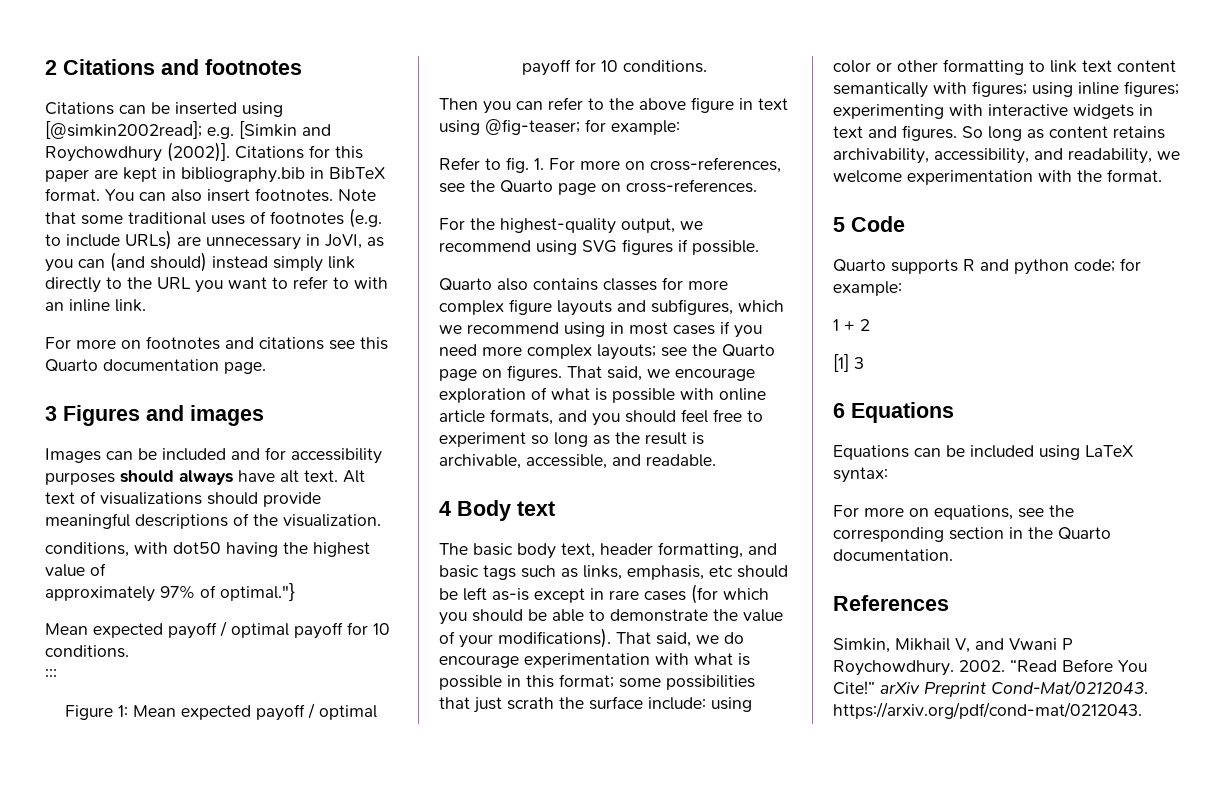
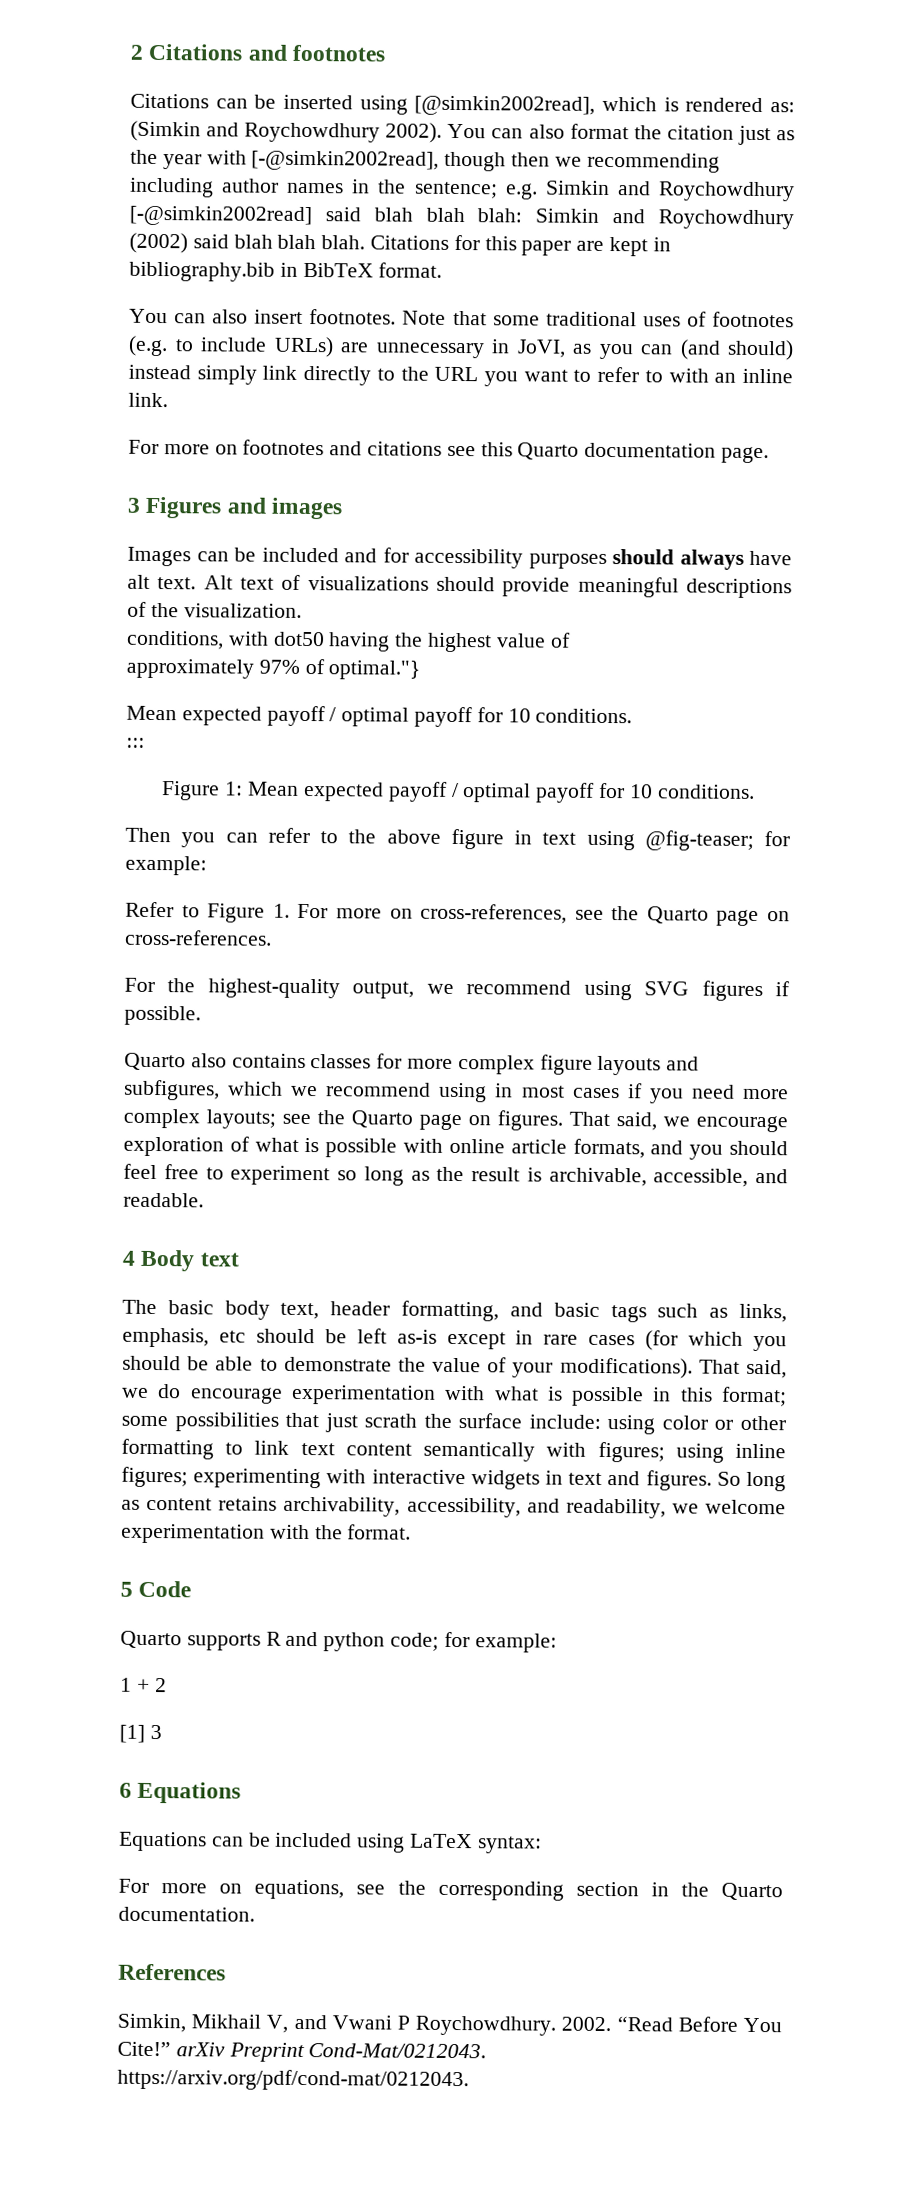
[45,121,331,139] [45,142,230,162] [@simkin2002read]; e.g. [Simkin and Roychowdhury (2002)]. -> [414,95,795,116] [130,120,795,146] [130,149,720,173] [129,177,795,202] [129,205,794,230] [129,232,366,254] [@simkin2002read], which is rendered as: (Simkin and Roychowdhury 2002). You can also format the citation just as the year with [-@simkin2002read], though then we recommending including author names in the sentence; e.g. Simkin and Roychowdhury [-@simkin2002read] said blah blah blah: Simkin and Roychowdhury (2002) said blah blah blah.
(100, 194) none -> (443, 270) //
[506,157,529,173] fig. -> [207,903,266,923] Figure

